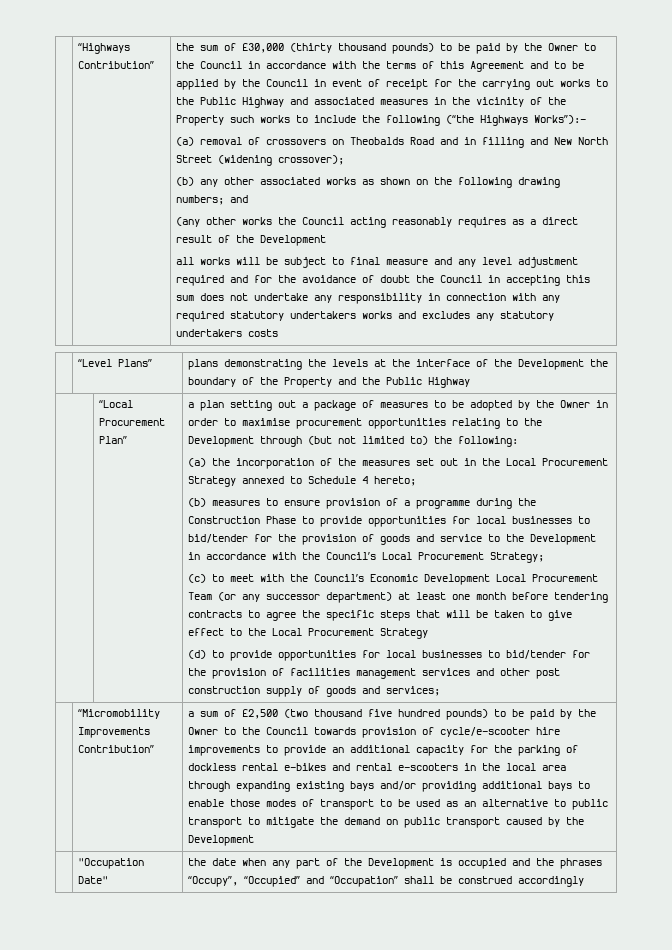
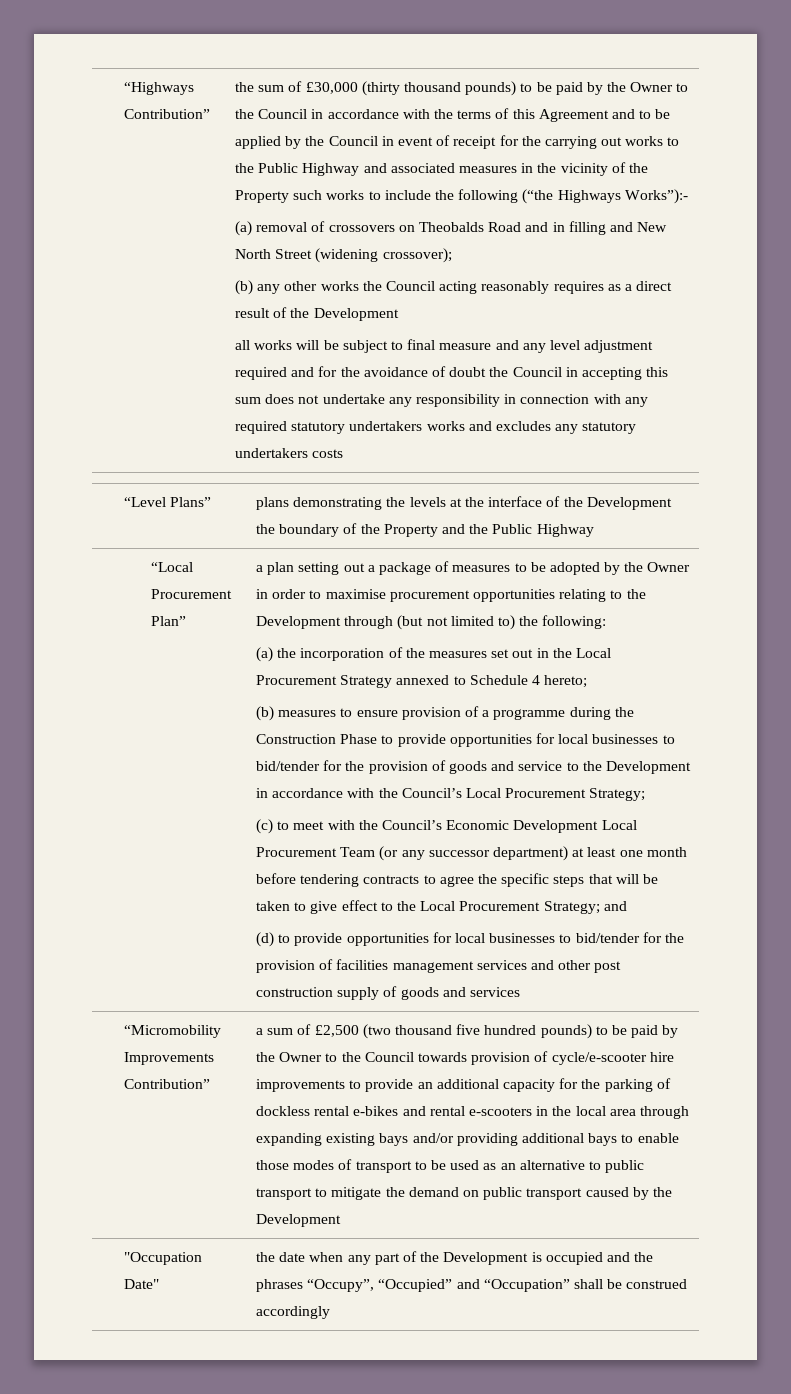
[260,177,561,188] [176,195,249,205] [176,217,237,227] associated works as shown on the following drawing numbers; and // (any other -> (318, 286) none
[380,628,429,639] Strategy -> [543,901,627,914] Strategy; and
[386,686,441,696] services; -> [469,987,520,997] services

